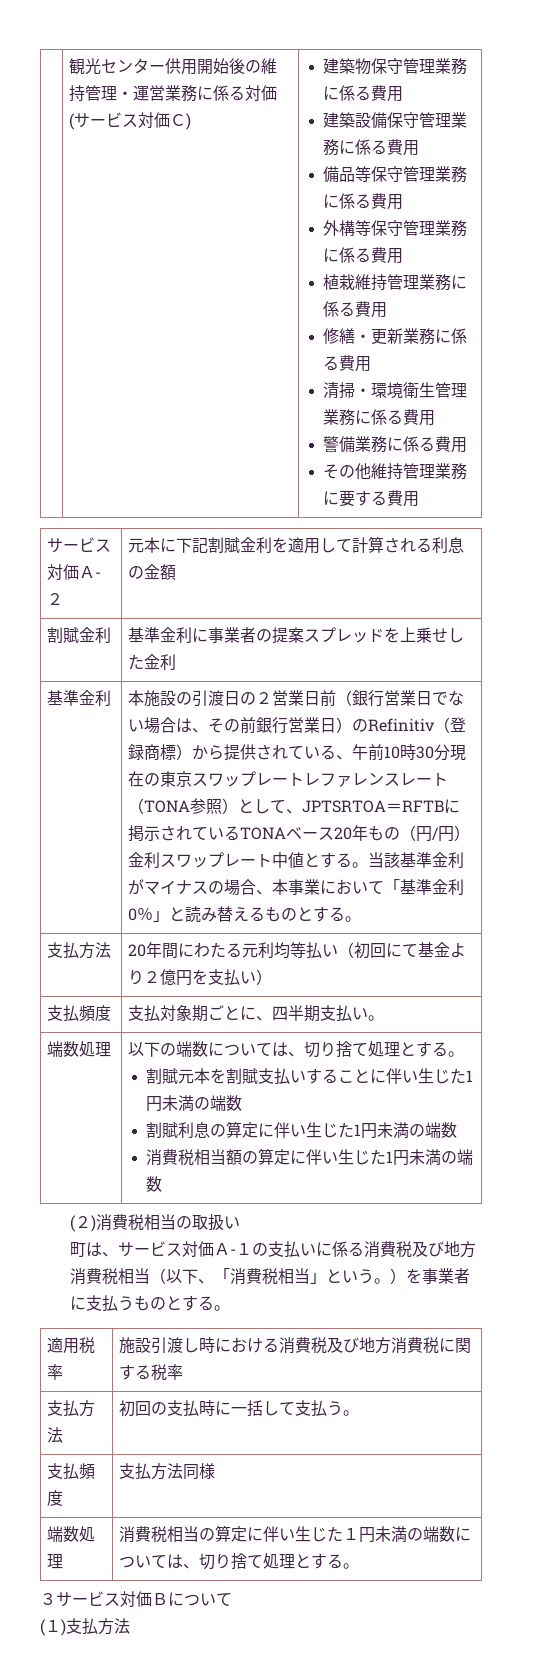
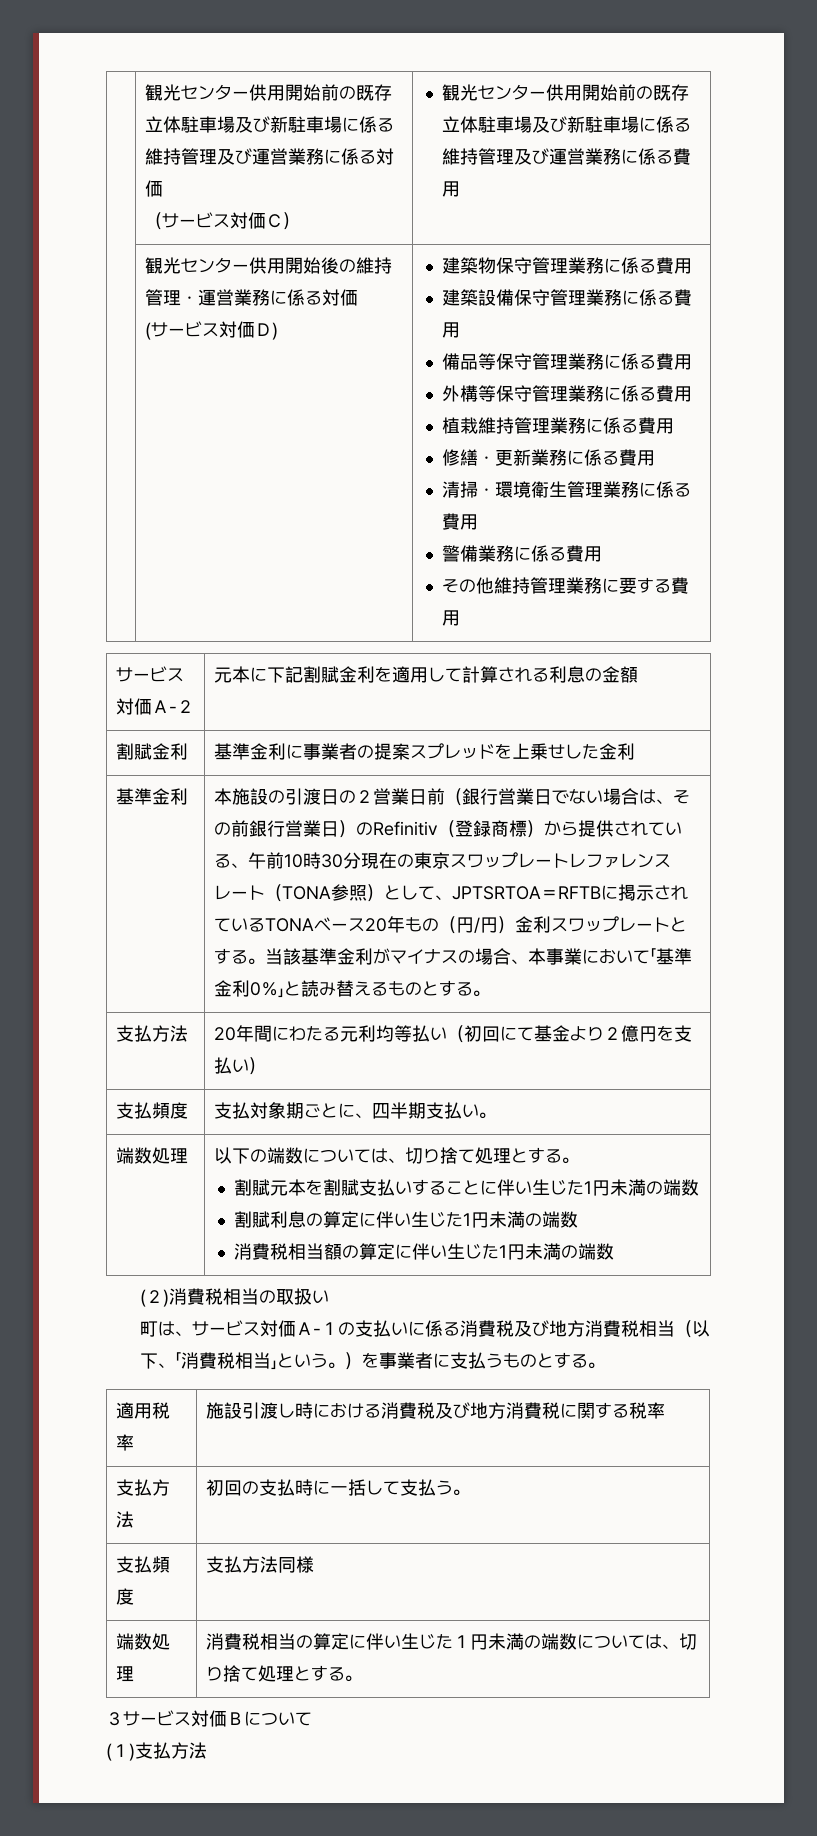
(69, 66) none -> [145,84,393,101] [145,116,395,133] [145,148,395,165] [145,180,164,197] [145,212,301,230] [442,84,690,101] [442,116,692,133] [442,148,692,165] [442,181,461,197] | 観光センター供用開始前の既存立体駐車場及び新駐車場に係る維持管理及び運営業務に係る対価 // （サービス対価Ｃ） | 観光センター供用開始前の既存立体駐車場及び新駐車場に係る維持管理及び運営業務に係る費用 //
[170,114,187,126] Ｃ -> [255,323,273,336] Ｄ
[272,852,305,868] 中値 -> (671, 924) none

